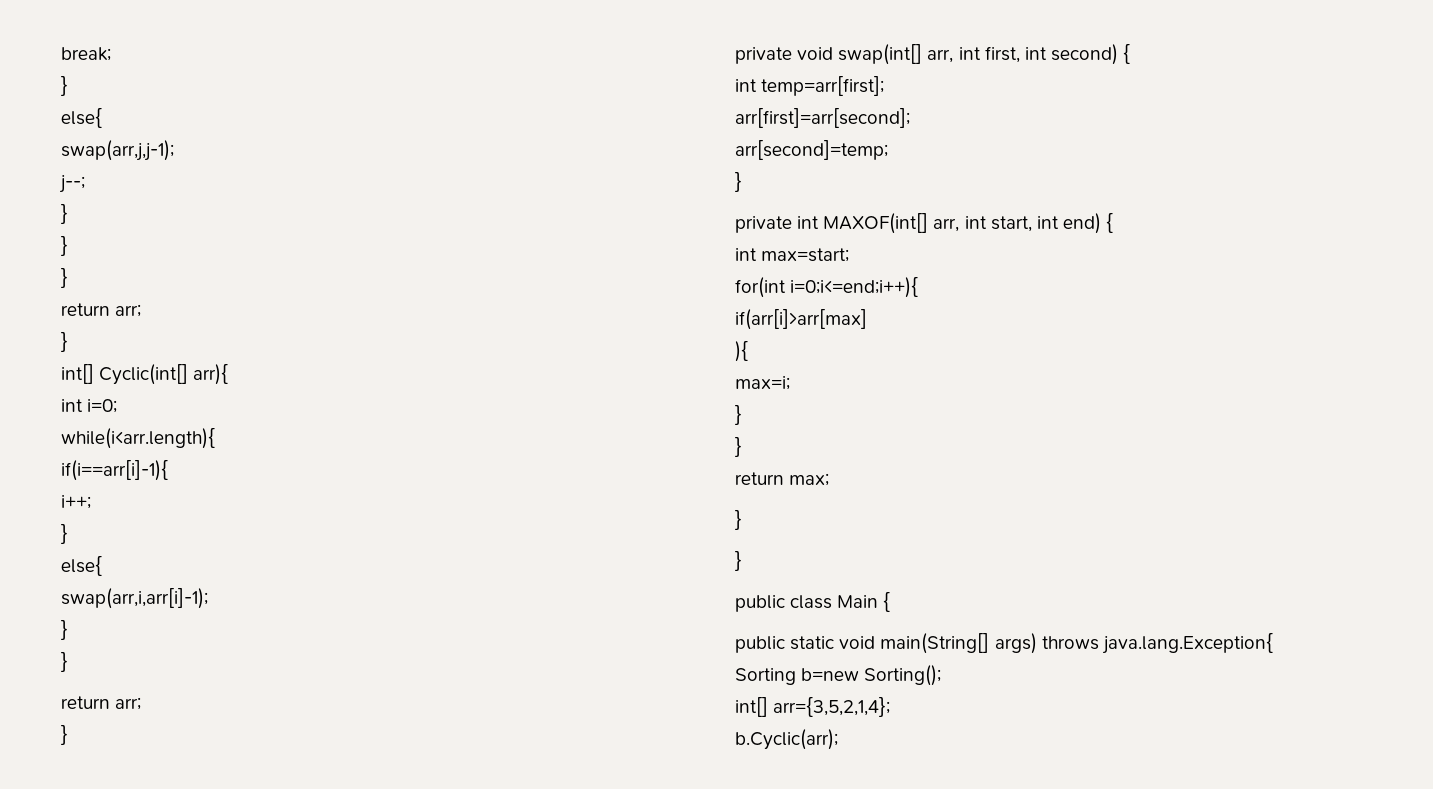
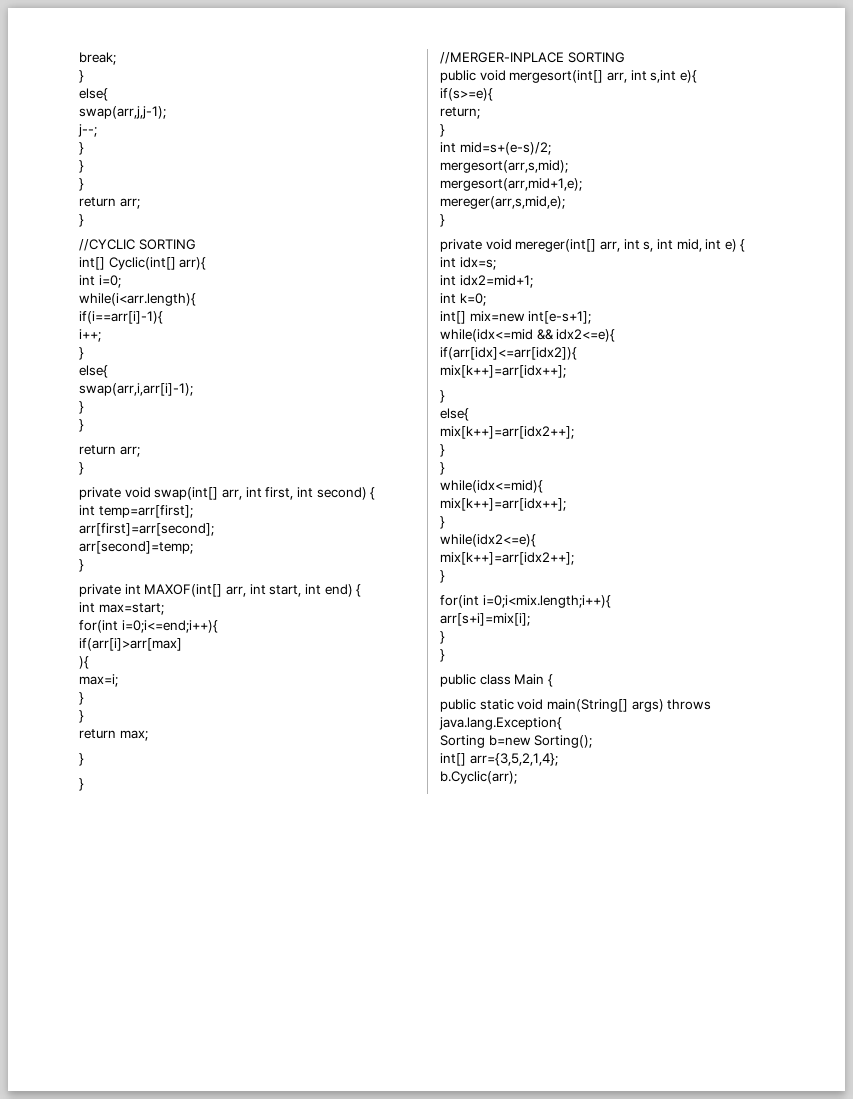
(68, 342) none -> [79,239,196,251] // //CYCLIC SORTING
(742, 561) none -> [440,52,625,64] [440,70,697,83] [440,88,493,101] [440,107,480,119] [440,124,445,137] [440,142,551,155] [440,160,568,173] [440,178,582,191] [440,196,565,209] [440,214,445,227] [440,239,746,252] [440,257,496,270] [440,275,533,288] [440,293,486,306] [440,311,592,324] [440,329,616,342] [440,347,577,360] [440,365,566,378] [440,390,445,403] [440,408,469,421] [440,426,574,439] [440,444,445,457] [440,462,445,475] [440,480,543,493] [440,498,566,511] [440,516,445,529] [440,534,536,547] [440,552,574,565] [440,570,445,583] [440,595,611,608] [440,613,530,626] [440,631,445,644] [440,649,445,662] // //MERGER-INPLACE SORTING // public void mergesort(int[] arr, int s,int e){ // if(s>=e){ // return; // } // int mid=s+(e-s)/2; // mergesort(arr,s,mid); // mergesort(arr,mid+1,e); // mereger(arr,s,mid,e); // } // private void mereger(int[] arr, int s, int mid, int e) { // int idx=s; // int idx2=mid+1; // int k=0; // int[] mix=new int[e-s+1]; // while(idx<=mid && idx2<=e){ // if(arr[idx]<=arr[idx2]){ // mix[k++]=arr[idx++]; // } // else{ // mix[k++]=arr[idx2++]; // } // } // while(idx<=mid){ // mix[k++]=arr[idx++]; // } // while(idx2<=e){ // mix[k++]=arr[idx2++]; // } // for(int i=0;i<mix.length;i++){ // arr[s+i]=mix[i]; // } // }

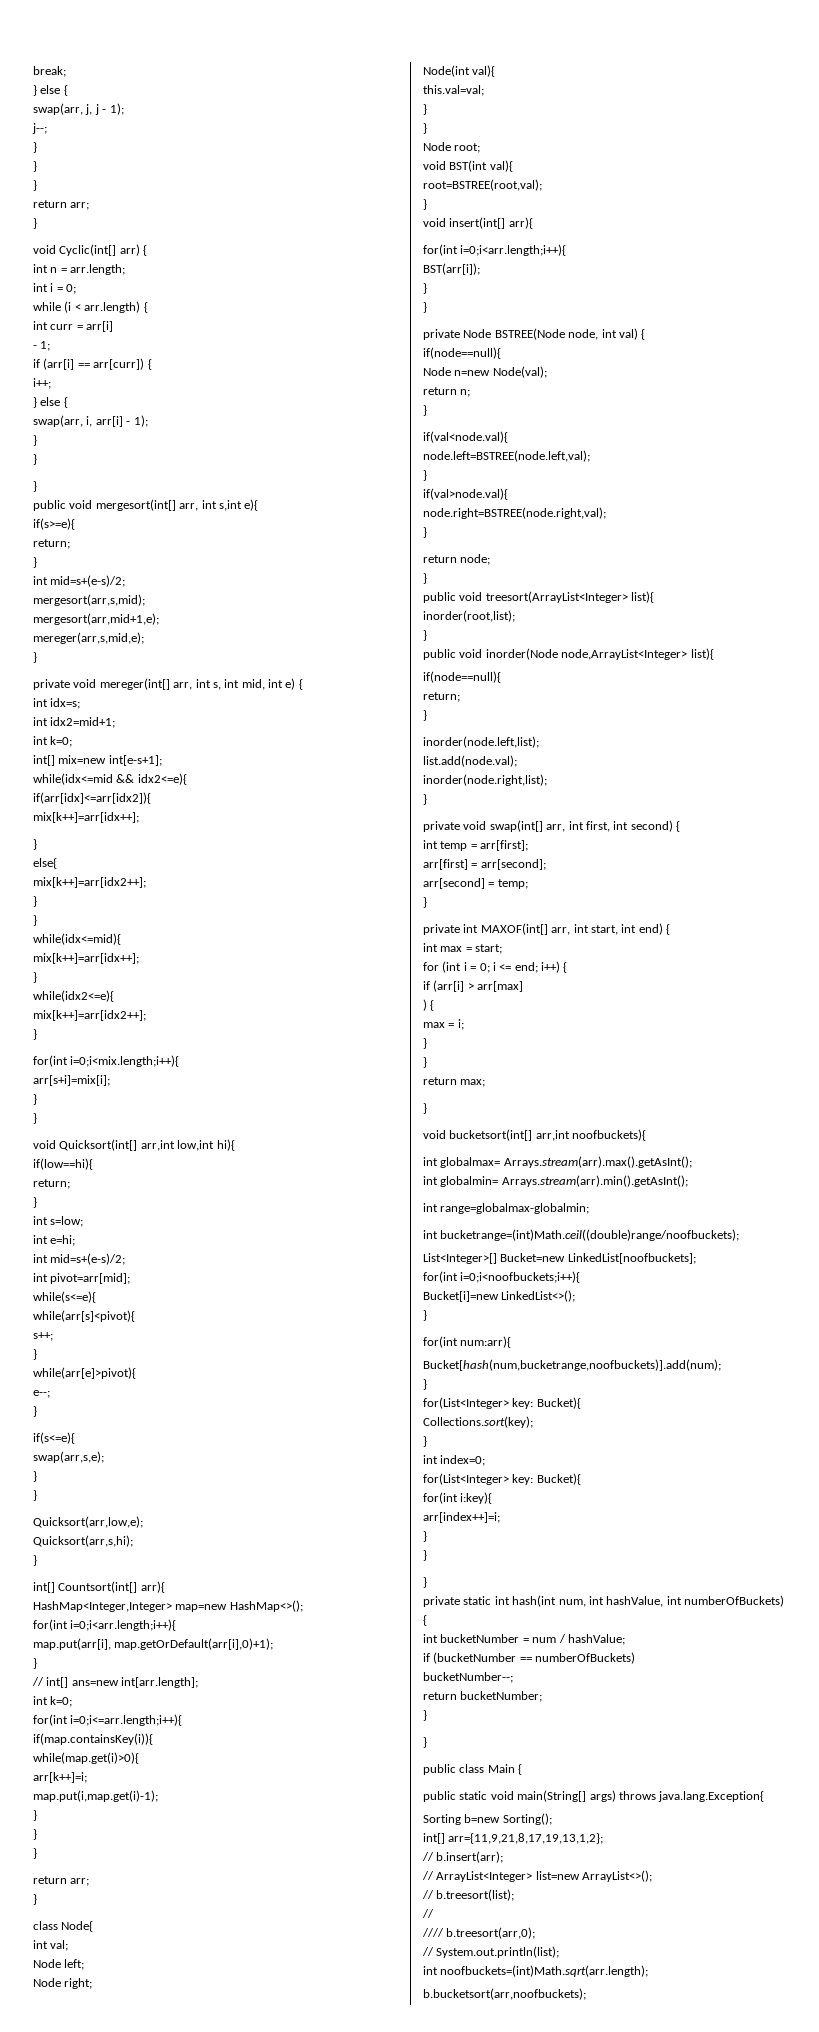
[79,88,108,101] [79,106,166,119] // else{ // swap(arr,j,j-1); -> [40,85,68,96] [33,103,124,115] else { // swap(arr, j, j - 1);
[79,239,196,251] [79,257,207,270] [79,275,121,288] [79,293,196,306] [79,311,163,324] [79,329,101,342] [79,347,84,360] [79,365,108,378] [79,383,193,396] [79,401,84,414] [79,419,84,432] [79,445,140,457] [79,462,84,475] [79,487,376,500] [79,505,193,518] [79,523,214,536] [79,541,193,554] [79,559,84,572] [79,584,362,597] [79,602,164,615] [79,620,218,633] [79,638,182,651] [79,656,89,669] [79,674,118,687] [79,692,84,705] [79,710,84,723] [79,729,148,741] [79,753,84,766] [79,778,84,791] [440,52,625,64] //CYCLIC SORTING // int[] Cyclic(int[] arr){ // int i=0; // while(i<arr.length){ // if(i==arr[i]-1){ // i++; // } // else{ // swap(arr,i,arr[i]-1); // } // } // return arr; // } // private void swap(int[] arr, int first, int second) { // int temp=arr[first]; // arr[first]=arr[second]; // arr[second]=temp; // } // private int MAXOF(int[] arr, int start, int end) { // int max=start; // for(int i=0;i<=end;i++){ // if(arr[i]>arr[max] // ){ // max=i; // } // } // return max; // } // } // //MERGER-INPLACE SORTING -> [33,244,148,256] [33,264,126,275] [33,283,77,294] [33,301,148,313] [33,321,114,332] [33,341,51,351] [33,358,152,370] [33,378,51,389] [33,397,68,408] [33,415,148,427] [33,435,37,446] [33,454,37,465] [33,481,37,492] void Cyclic(int[] arr) { // int n = arr.length; // int i = 0; // while (i < arr.length) { // int curr = arr[i] // - 1; // if (arr[i] == arr[curr]) { // i++; // } else { // swap(arr, i, arr[i] - 1); // } // } // }
(445, 655) none -> [33,1139,235,1151] [33,1158,93,1170] [33,1179,70,1189] [33,1197,37,1208] [33,1216,84,1227] [33,1235,76,1246] [33,1253,126,1265] [33,1273,131,1284] [33,1291,96,1303] [33,1310,135,1322] [33,1332,53,1341] [33,1349,37,1360] [33,1367,136,1379] [33,1390,50,1398] [33,1406,37,1417] [33,1432,75,1444] [33,1451,104,1463] [33,1471,37,1482] [33,1490,37,1501] [33,1516,143,1528] [33,1535,133,1547] [33,1555,37,1566] [33,1581,165,1593] [33,1600,303,1612] [33,1619,177,1631] [33,1638,274,1650] [33,1658,37,1669] [32,1677,199,1688] [33,1696,73,1707] [33,1714,183,1726] [33,1733,153,1745] [33,1752,139,1764] [33,1772,87,1783] [33,1790,158,1802] [33,1810,37,1821] [33,1829,37,1840] [33,1848,37,1859] [33,1876,90,1886] [33,1894,37,1905] [33,1921,94,1932] [33,1940,69,1951] [33,1959,85,1970] [33,1978,93,1989] [423,65,496,77] [423,85,484,96] [423,104,427,115] [423,123,427,134] [423,142,481,153] [423,160,513,172] [423,179,542,191] [423,199,427,210] [423,217,533,229] [423,244,567,256] [423,263,480,275] [423,283,427,294] [423,302,427,313] [423,328,646,340] [423,347,501,359] [423,366,547,378] [423,387,471,397] [423,405,427,416] [423,431,508,443] [423,450,590,462] [423,470,427,481] [423,488,508,500] [423,507,606,519] [423,527,427,538] [423,554,491,565] [423,573,427,584] [423,591,655,603] [423,610,515,622] [423,630,427,641] [423,648,714,660] [423,671,501,683] [423,692,460,702] [423,710,427,721] [423,736,539,748] [423,755,517,767] [423,774,547,786] [423,794,427,805] [423,820,680,832] [423,840,529,851] [423,859,546,870] [423,878,528,889] [423,897,427,908] [423,923,670,935] [423,943,503,954] [423,961,568,973] [423,980,524,992] [423,999,435,1011] [423,1019,464,1030] [423,1038,427,1049] [423,1057,427,1068] [423,1077,486,1087] [423,1103,427,1114] [423,1129,647,1141] [423,1156,692,1168] [423,1175,688,1187] [423,1203,590,1214] [423,1229,740,1241] [423,1253,696,1264] [423,1271,581,1283] [423,1290,576,1302] [423,1310,427,1321] [423,1336,512,1348] [423,1359,721,1371] [423,1379,427,1390] [423,1397,581,1409] [423,1416,533,1428] [423,1436,427,1447] [423,1455,486,1466] [423,1473,581,1485] [423,1492,493,1504] [423,1512,500,1523] [423,1531,427,1542] [423,1550,427,1561] [423,1577,427,1588] [423,1595,784,1607] [423,1615,427,1626] [423,1634,625,1645] [423,1652,636,1664] [423,1672,513,1683] [423,1691,543,1702] [423,1710,427,1721] [423,1737,427,1748] // void Quicksort(int[] arr,int low,int hi){ // if(low==hi){ // return; // } // int s=low; // int e=hi; // int mid=s+(e-s)/2; // int pivot=arr[mid]; // while(s<=e){ // while(arr[s]<pivot){ // s++; // } // while(arr[e]>pivot){ // e--; // } // if(s<=e){ // swap(arr,s,e); // } // } // Quicksort(arr,low,e); // Quicksort(arr,s,hi); // } // int[] Countsort(int[] arr){ // HashMap<Integer,Integer> map=new HashMap<>(); // for(int i=0;i<arr.length;i++){ // map.put(arr[i], map.getOrDefault(arr[i],0)+1); // } // // int[] ans=new int[arr.length]; // int k=0; // for(int i=0;i<=arr.length;i++){ // if(map.containsKey(i)){ // while(map.get(i)>0){ // arr[k++]=i; // map.put(i,map.get(i)-1); // } // } // } // return arr; // } // class Node{ // int val; // Node left; // Node right; // Node(int val){ // this.val=val; // } // } // Node root; // void BST(int val){ // root=BSTREE(root,val); // } // void insert(int[] arr){ // for(int i=0;i<arr.length;i++){ // BST(arr[i]); // } // } // private Node BSTREE(Node node, int val) { // if(node==null){ // Node n=new Node(val); // return n; // } // if(val<node.val){ // node.left=BSTREE(node.left,val); // } // if(val>node.val){ // node.right=BSTREE(node.right,val); // } // return node; // } // public void treesort(ArrayList<Integer> list){ // inorder(root,list); // } // public void inorder(Node node,ArrayList<Integer> list){ // if(node==null){ // return; // } // inorder(node.left,list); // list.add(node.val); // inorder(node.right,list); // } // private void swap(int[] arr, int first, int second) { // int temp = arr[first]; // arr[first] = arr[second]; // arr[second] = temp; // } // private int MAXOF(int[] arr, int start, int end) { // int max = start; // for (int i = 0; i <= end; i++) { // if (arr[i] > arr[max] // ) { // max = i; // } // } // return max; // } // void bucketsort(int[] arr,int noofbuckets){ // int globalmax= Arrays.stream(arr).max().getAsInt(); // int globalmin= Arrays.stream(arr).min().getAsInt(); // int range=globalmax-globalmin; // int bucketrange=(int)Math.ceil((double)range/noofbuckets); // List<Integer>[] Bucket=new LinkedList[noofbuckets]; // for(int i=0;i<noofbuckets;i++){ // Bucket[i]=new LinkedList<>(); // } // for(int num:arr){ // Bucket[hash(num,bucketrange,noofbuckets)].add(num); // } // for(List<Integer> key: Bucket){ // Collections.sort(key); // } // int index=0; // for(List<Integer> key: Bucket){ // for(int i:key){ // arr[index++]=i; // } // } // } // private static int hash(int num, int hashValue, int numberOfBuckets) { // int bucketNumber = num / hashValue; // if (bucketNumber == numberOfBuckets) // bucketNumber--; // return bucketNumber; // } // }
[469,753,558,766] [440,771,517,784] arr={3,5,2,1,4}; // b.Cyclic(arr); -> [448,1833,604,1844] [422,1851,504,1863] [422,1870,653,1882] [422,1889,515,1901] [422,1909,434,1918] [422,1927,536,1939] [422,1946,560,1958] [423,1965,649,1977] [423,1988,586,2000] arr={11,9,21,8,17,19,13,1,2}; // // b.insert(arr); // // ArrayList<Integer> list=new ArrayList<>(); // // b.treesort(list); // // // //// b.treesort(arr,0); // // System.out.println(list); // int noofbuckets=(int)Math.sqrt(arr.length); // b.bucketsort(arr,noofbuckets);

